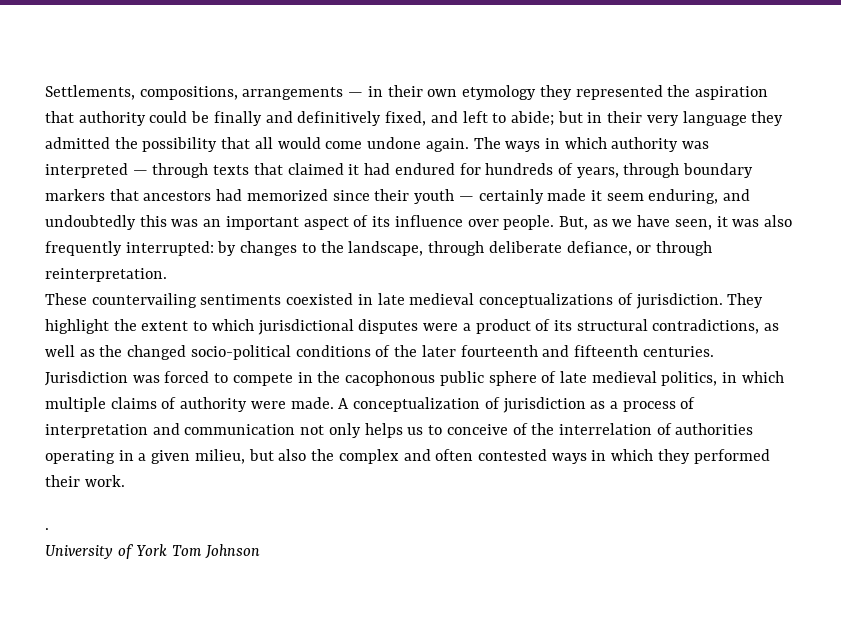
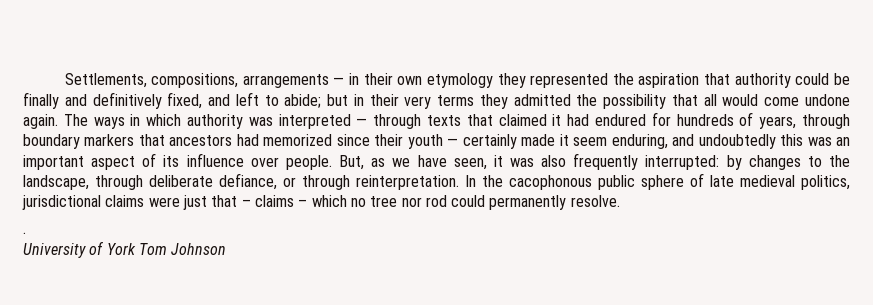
[682,111,747,126] language -> [437,95,475,106] terms
[45,293,764,309] [45,319,780,335] [45,345,714,360] [45,371,313,386] // These countervailing sentiments coexisted in late medieval conceptualizations of jurisdiction. They highlight the extent to which jurisdictional disputes were a product of its structural contradictions, as well as the changed socio-political conditions of the later fourteenth and fifteenth centuries. Jurisdiction was forced to compete in -> [465,175,476,187] In
[722,371,784,383] [45,397,696,413] [45,423,754,438] [45,449,770,464] [45,475,125,487] in which multiple claims of authority were made. A conceptualization of jurisdiction as a process of interpretation and communication not only helps us to conceive of the interrelation of authorities operating in a given milieu, but also the complex and often contested ways in which they performed their work. -> [22,195,620,210] jurisdictional claims were just that – claims – which no tree nor rod could permanently resolve.

